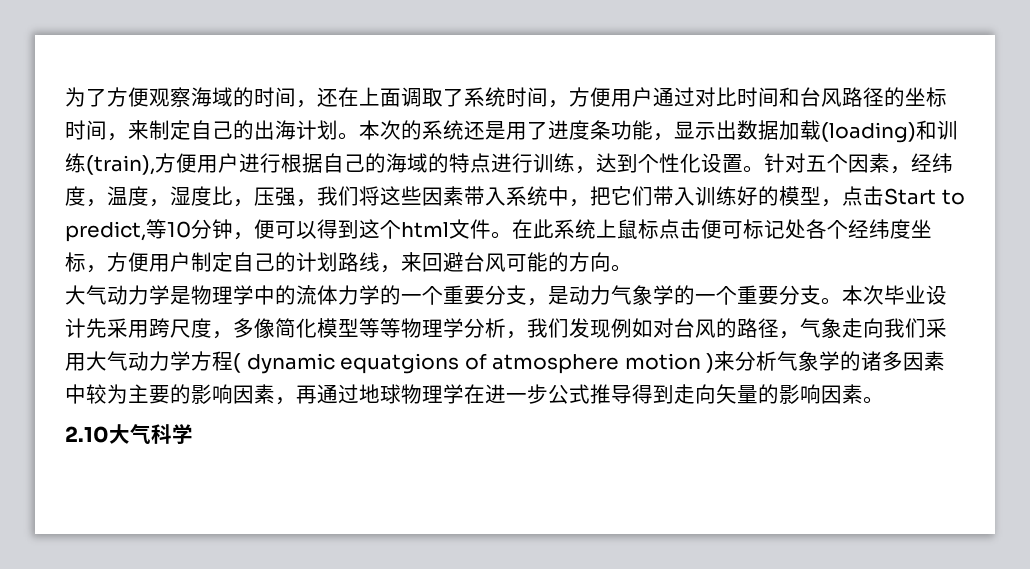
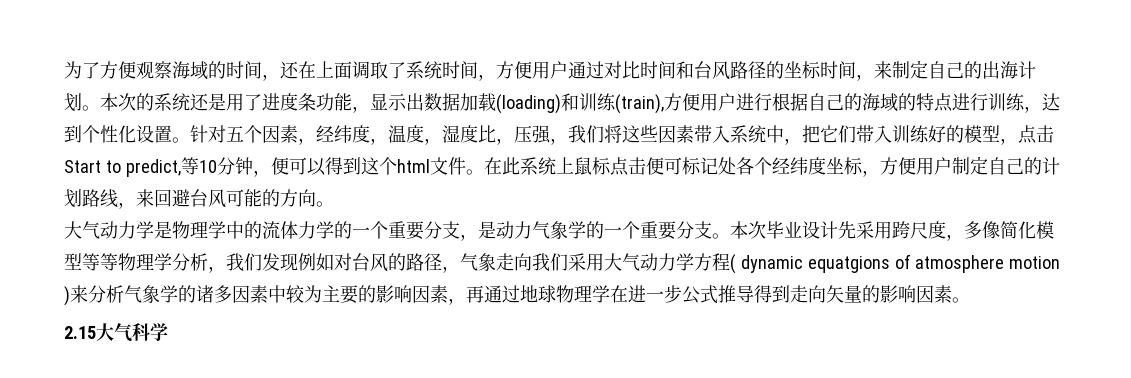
[65,426,109,443] 2.10 -> [64,326,96,339] 2.15

